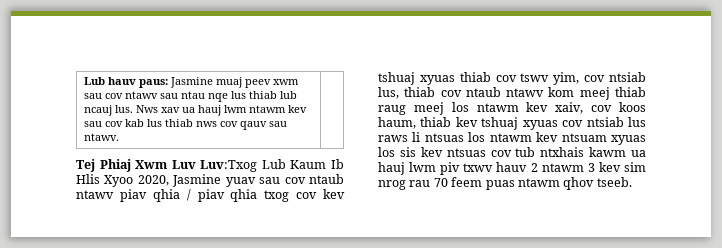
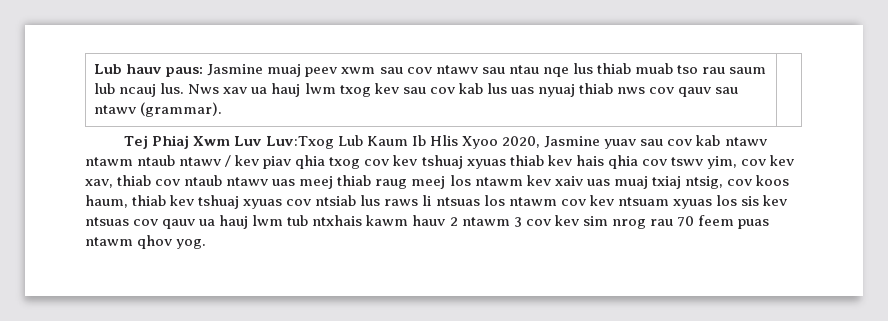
(278, 95) none -> [634,63,767,74] muab tso rau saum
[249,105,287,113] ntawm -> [339,85,371,97] txog
(163, 123) none -> [510,84,575,97] uas nyuaj
[84,133,120,141] ntawv. -> [94,102,223,117] ntawv (grammar).
[308,174,344,184] [76,189,191,202] ntaub ntawv piav qhia / -> [696,135,768,146] [85,155,261,167] kab ntawv ntawm ntaub ntawv / kev
(491, 77) none -> [547,155,638,169] kev hais qhia
[609,72,646,82] [378,87,399,99] ntsiab lus, -> [769,155,795,166] [85,179,113,188] kev xav,
[548,87,575,97] kom -> [272,179,296,186] uas
[555,102,584,114] xaiv, -> [554,176,723,189] xaiv uas muaj txiaj ntsig,
(532, 137) none -> [560,199,587,206] cov
[515,147,646,157] [378,162,494,175] tub ntxhais kawm ua hauj lwm piv txwv -> [162,215,409,229] qauv ua hauj lwm tub ntxhais kawm
(595, 167) none -> [525,219,552,226] cov
[596,177,632,187] tseeb. -> [176,239,207,249] yog.

